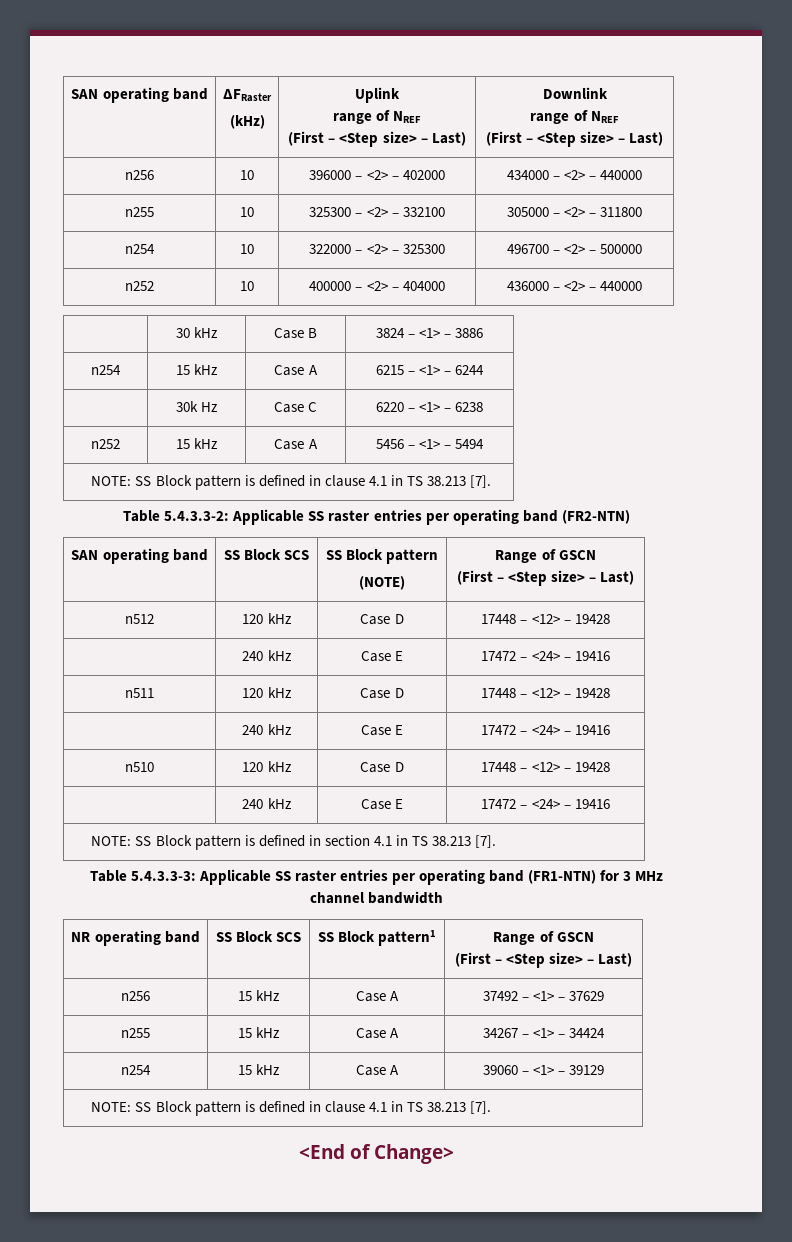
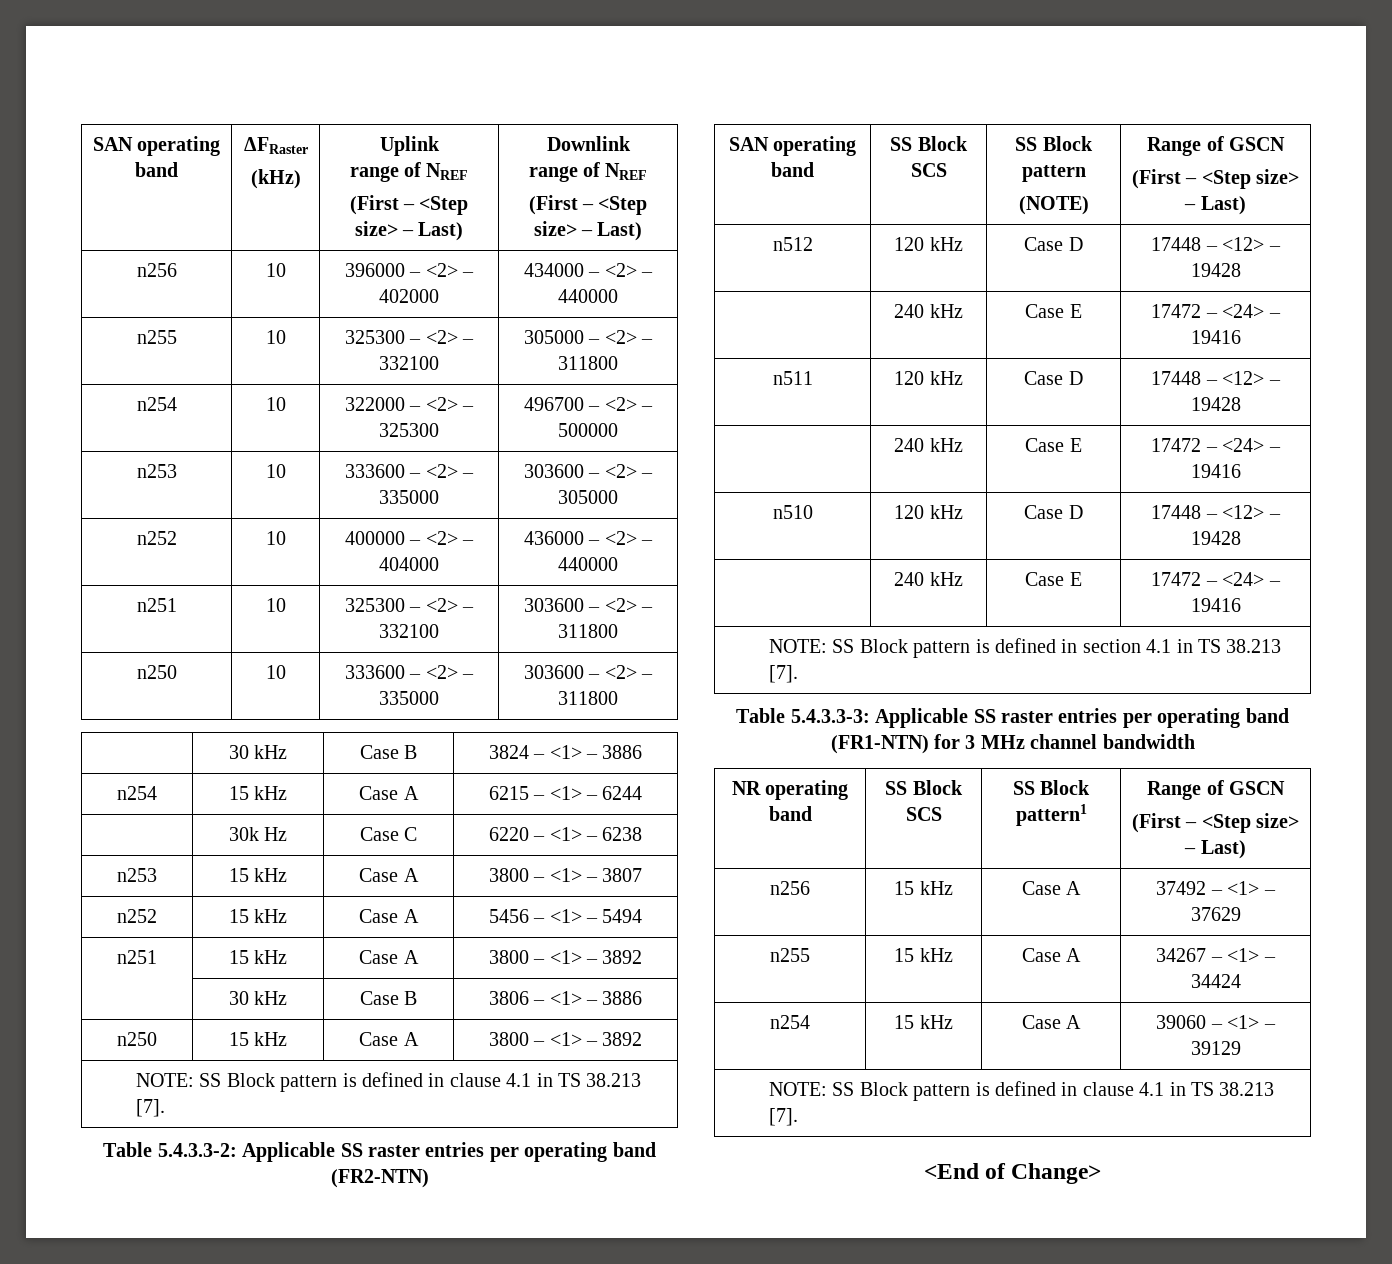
(643, 249) none -> [136,464,177,478] [265,464,286,478] [344,464,475,478] [379,490,439,504] [523,464,654,478] [558,490,618,504] // n253 | 10 | 333600 – <2> – 335000 | 303600 – <2> – 305000
(643, 286) none -> [136,598,177,612] [265,598,286,612] [344,598,475,612] [379,624,439,638] [523,598,654,612] [558,624,618,638] [136,665,177,679] [265,665,286,679] [344,665,475,679] [379,691,439,705] [523,665,654,679] [558,691,618,705] // n251 | 10 | 325300 – <2> – 332100 | 303600 – <2> – 311800 // n250 | 10 | 333600 – <2> – 335000 | 303600 – <2> – 311800
(484, 407) none -> [117,868,157,882] [228,868,288,882] [359,868,419,882] [488,868,643,882] // n253 | 15 kHz | Case A | 3800 – <1> – 3807
(485, 444) none -> [117,950,157,964] [228,950,288,964] [359,950,419,964] [488,950,643,964] [228,991,288,1005] [359,991,418,1005] [488,991,643,1005] [117,1032,157,1046] [228,1032,288,1046] [359,1032,419,1046] [488,1032,643,1046] // n251 | 15 kHz | Case A | 3800 – <1> – 3892 // | 30 kHz | Case B | 3806 – <1> – 3886 // n250 | 15 kHz | Case A | 3800 – <1> – 3892

